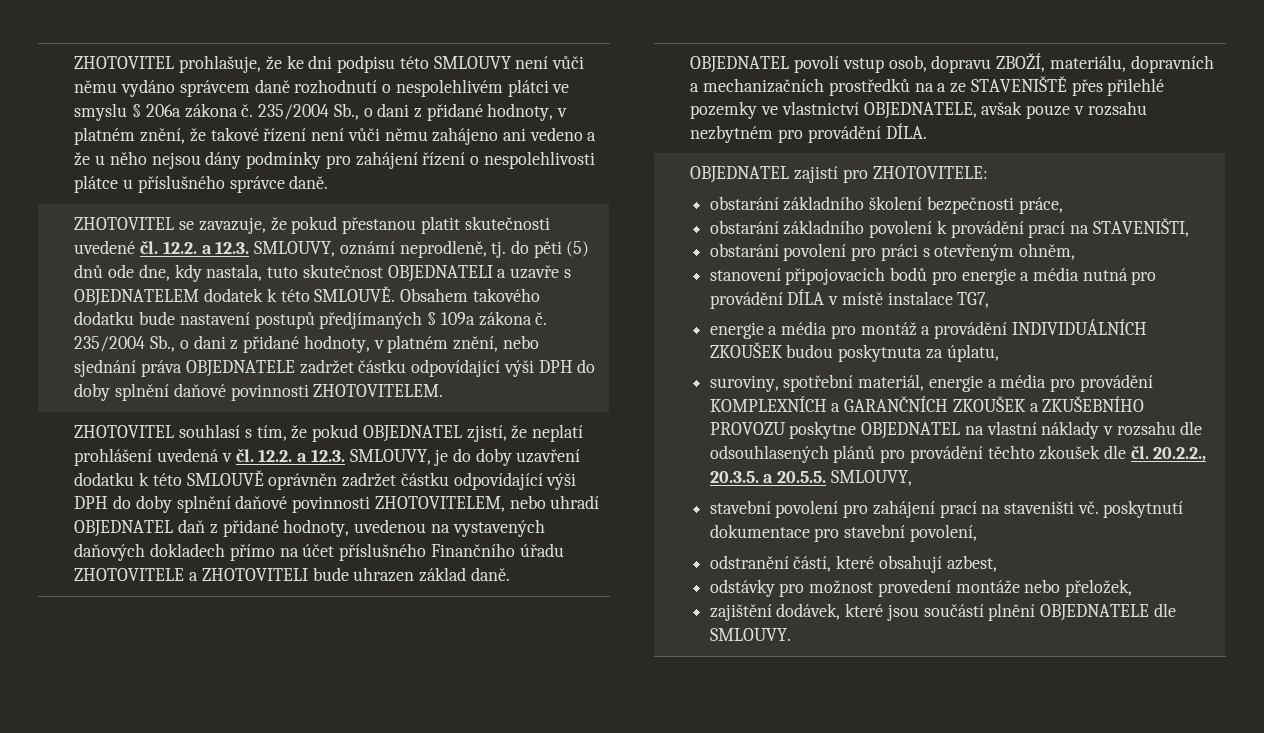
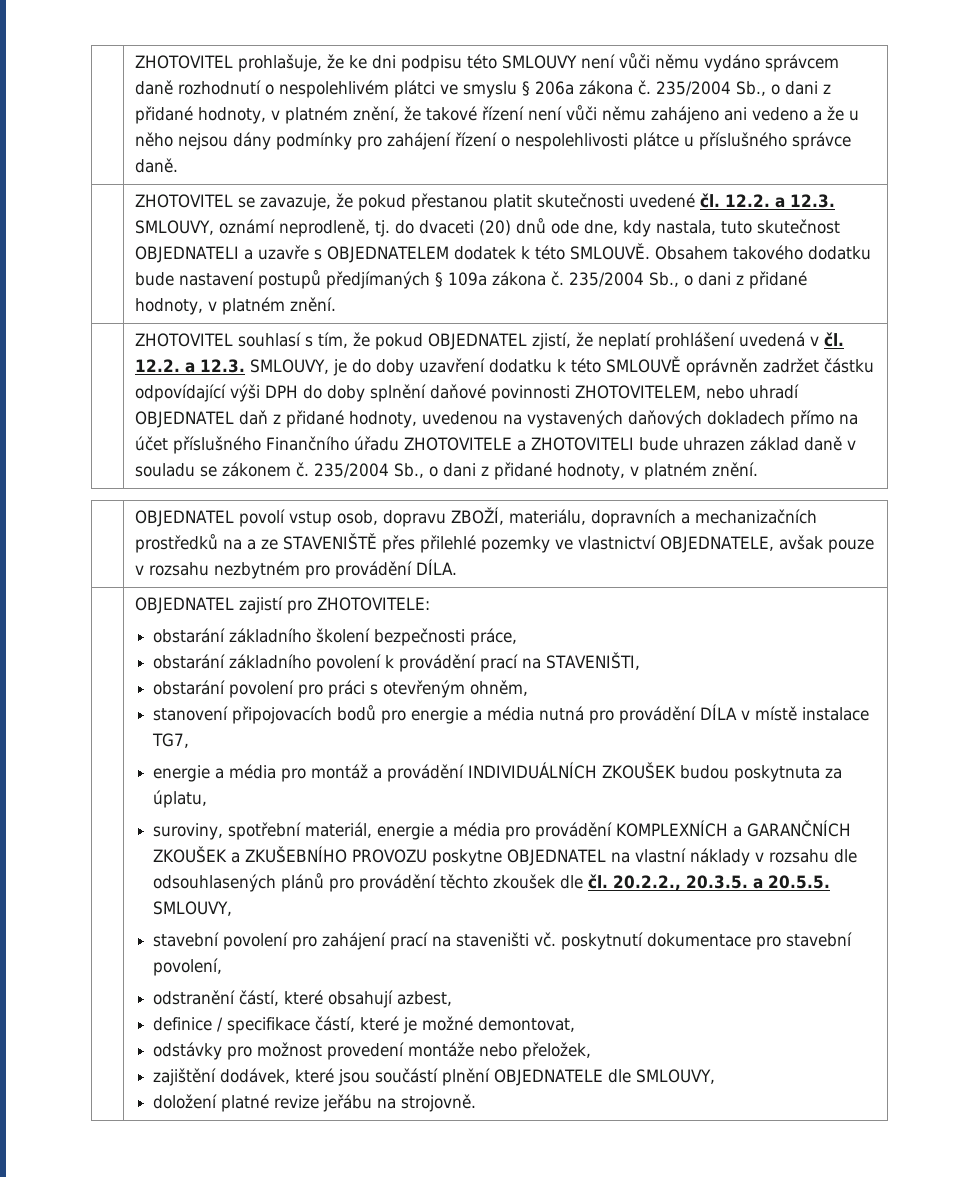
[533,241,590,258] pěti (5) -> [418,220,511,236] dvaceti (20)
[452,335,539,352] [74,359,596,377] [74,383,444,401] znění, nebo sjednání práva OBJEDNATELE zadržet částku odpovídající výši DPH do doby splnění daňové povinnosti ZHOTOVITELEM. -> [289,297,336,312] znění.
[470,567,510,581] daně. -> [803,436,856,451] [134,462,758,480] daně v souladu se zákonem č. 235/2004 Sb., o dani z přidané hodnoty, v platném znění.
(997, 563) none -> [153,1016,576,1034] // definice / specifikace částí, které je možné demontovat,
[709,628,791,641] SMLOUVY. -> [636,1069,716,1084] [153,1094,477,1112] SMLOUVY, // doložení platné revize jeřábu na strojovně.

